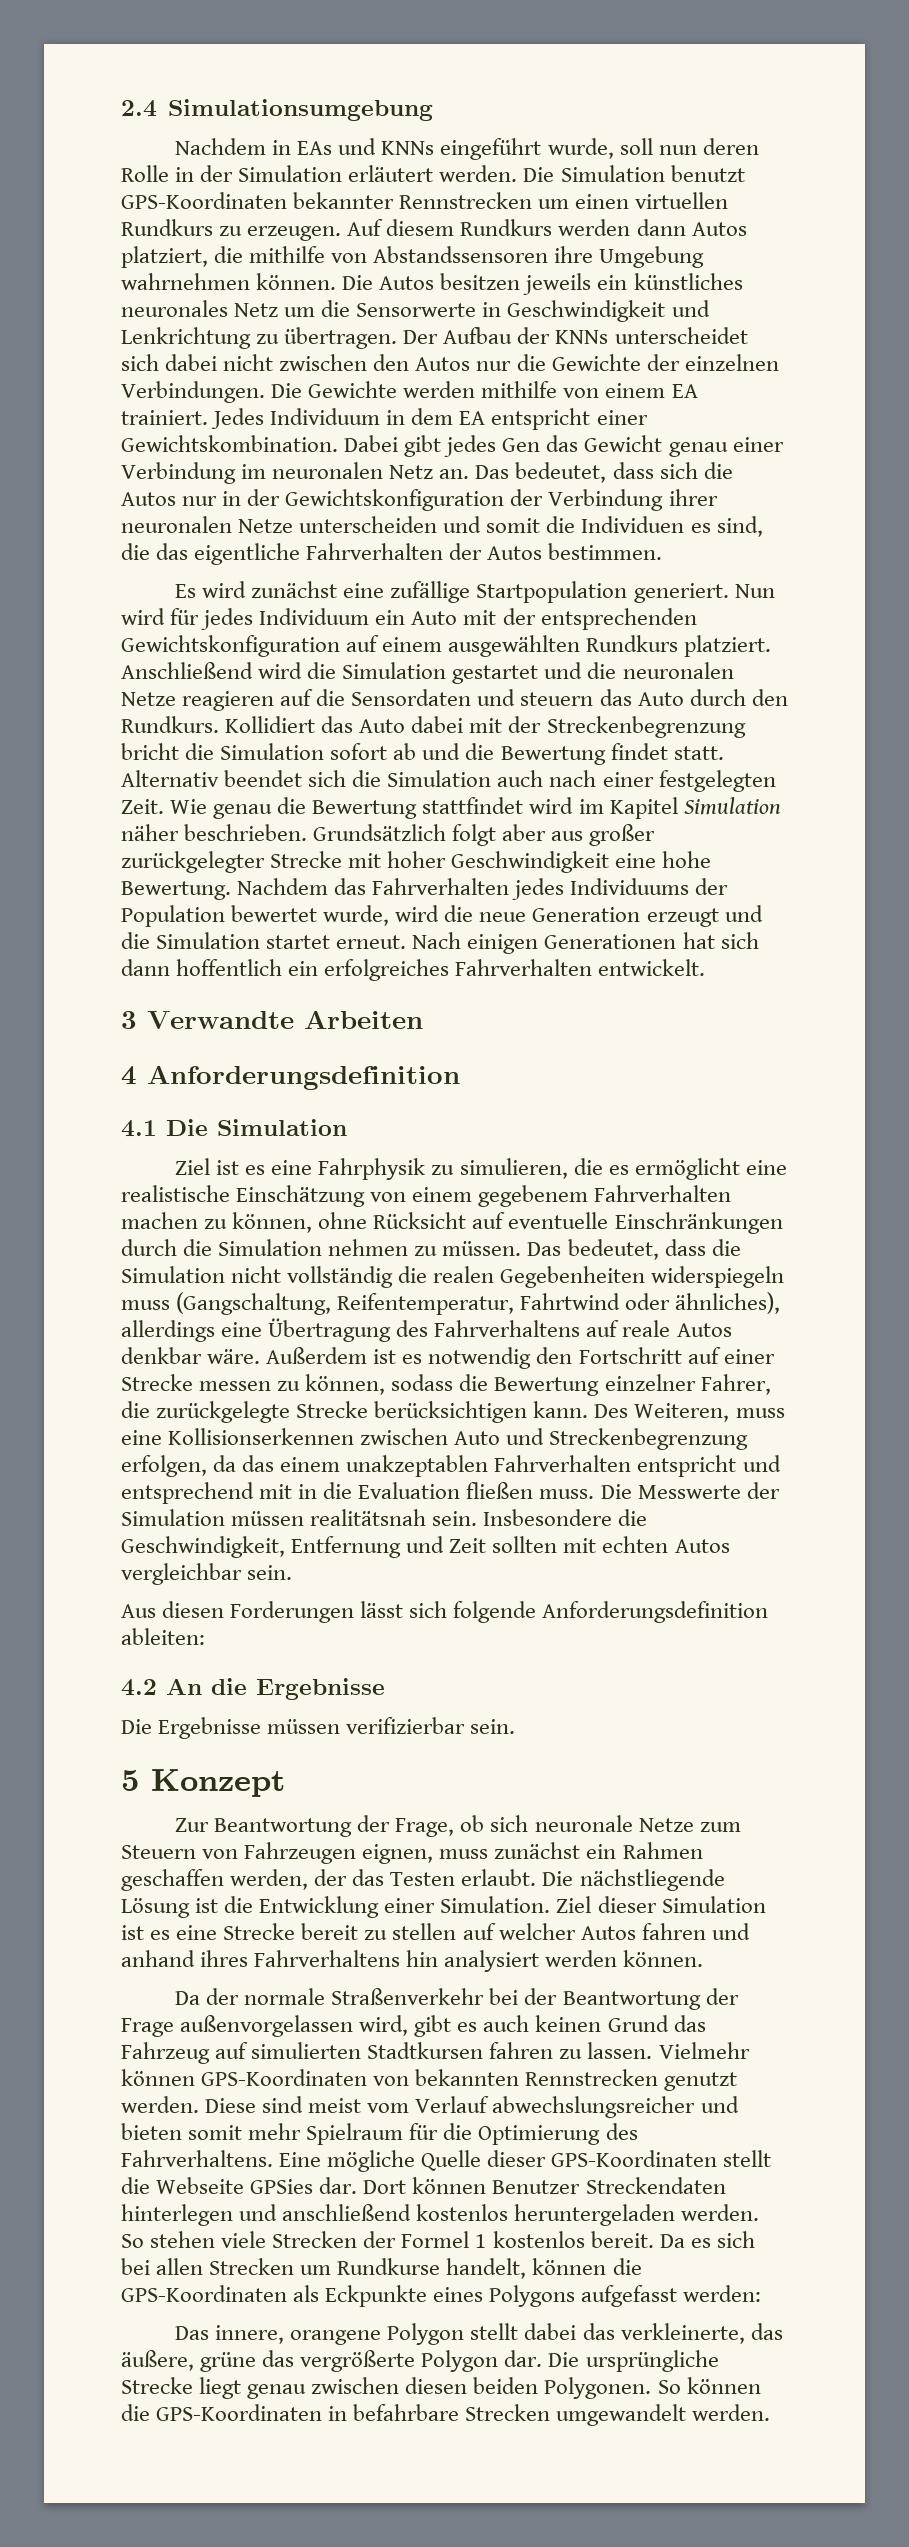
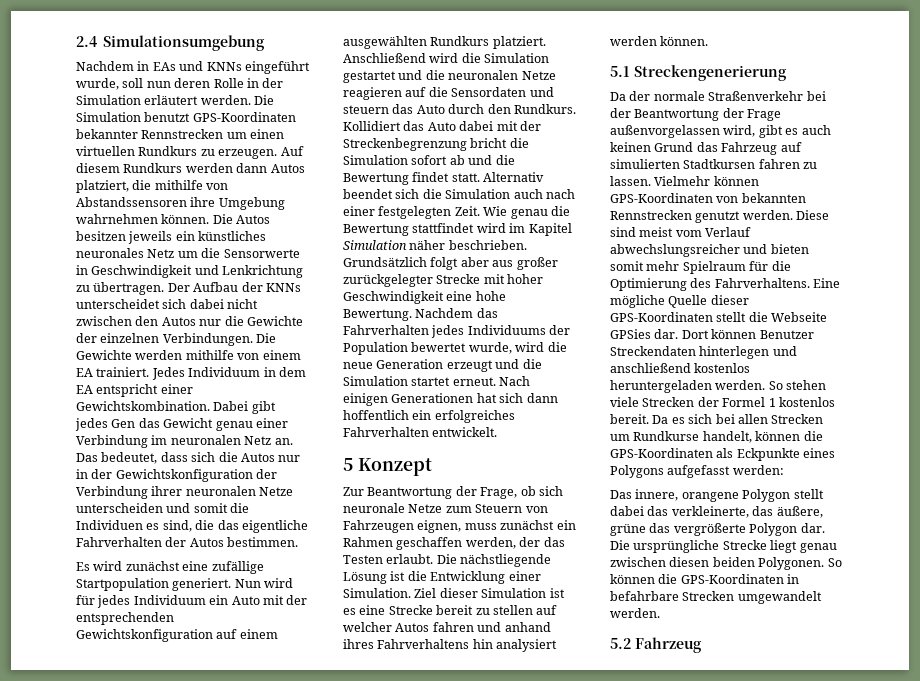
[121,1010,423,1029] [121,1065,460,1090] [121,1119,347,1137] [175,1158,787,1180] [121,1185,732,1207] [121,1212,783,1234] [121,1239,741,1260] [121,1266,785,1288] [121,1292,781,1315] [121,1318,732,1342] [121,1347,775,1369] [121,1374,771,1396] [121,1401,785,1423] [121,1428,749,1450] [121,1455,781,1477] [121,1482,780,1504] [121,1509,648,1526] [121,1536,730,1558] [121,1563,293,1585] [121,1601,769,1623] [121,1628,205,1645] [121,1678,385,1700] [121,1717,516,1739] // 3 Verwandte Arbeiten // 4 Anforderungsdefinition // 4.1 Die Simulation // Ziel ist es eine Fahrphysik zu simulieren, die es ermöglicht eine realistische Einschätzung von einem gegebenem Fahrverhalten machen zu können, ohne Rücksicht auf eventuelle Einschränkungen durch die Simulation nehmen zu müssen. Das bedeutet, dass die Simulation nicht vollständig die realen Gegebenheiten widerspiegeln muss (Gangschaltung, Reifentemperatur, Fahrtwind oder ähnliches), allerdings eine Übertragung des Fahrverhaltens auf reale Autos denkbar wäre. Außerdem ist es notwendig den Fortschritt auf einer Strecke messen zu können, sodass die Bewertung einzelner Fahrer, die zurückgelegte Strecke berücksichtigen kann. Des Weiteren, muss eine Kollisionserkennen zwischen Auto und Streckenbegrenzung erfolgen, da das einem unakzeptablen Fahrverhalten entspricht und entsprechend mit in die Evaluation fließen muss. Die Messwerte der Simulation müssen realitätsnah sein. Insbesondere die Geschwindigkeit, Entfernung und Zeit sollten mit echten Autos vergleichbar sein. // Aus diesen Forderungen lässt sich folgende Anforderungsdefinition ableiten: // 4.2 An die Ergebnisse // Die Ergebnisse müssen verifizierbar sein. -> (498, 432) none
(704, 1958) none -> [610,65,787,81] // 5.1 Streckengenerierung
(771, 2412) none -> [610,637,702,653] // 5.2 Fahrzeug

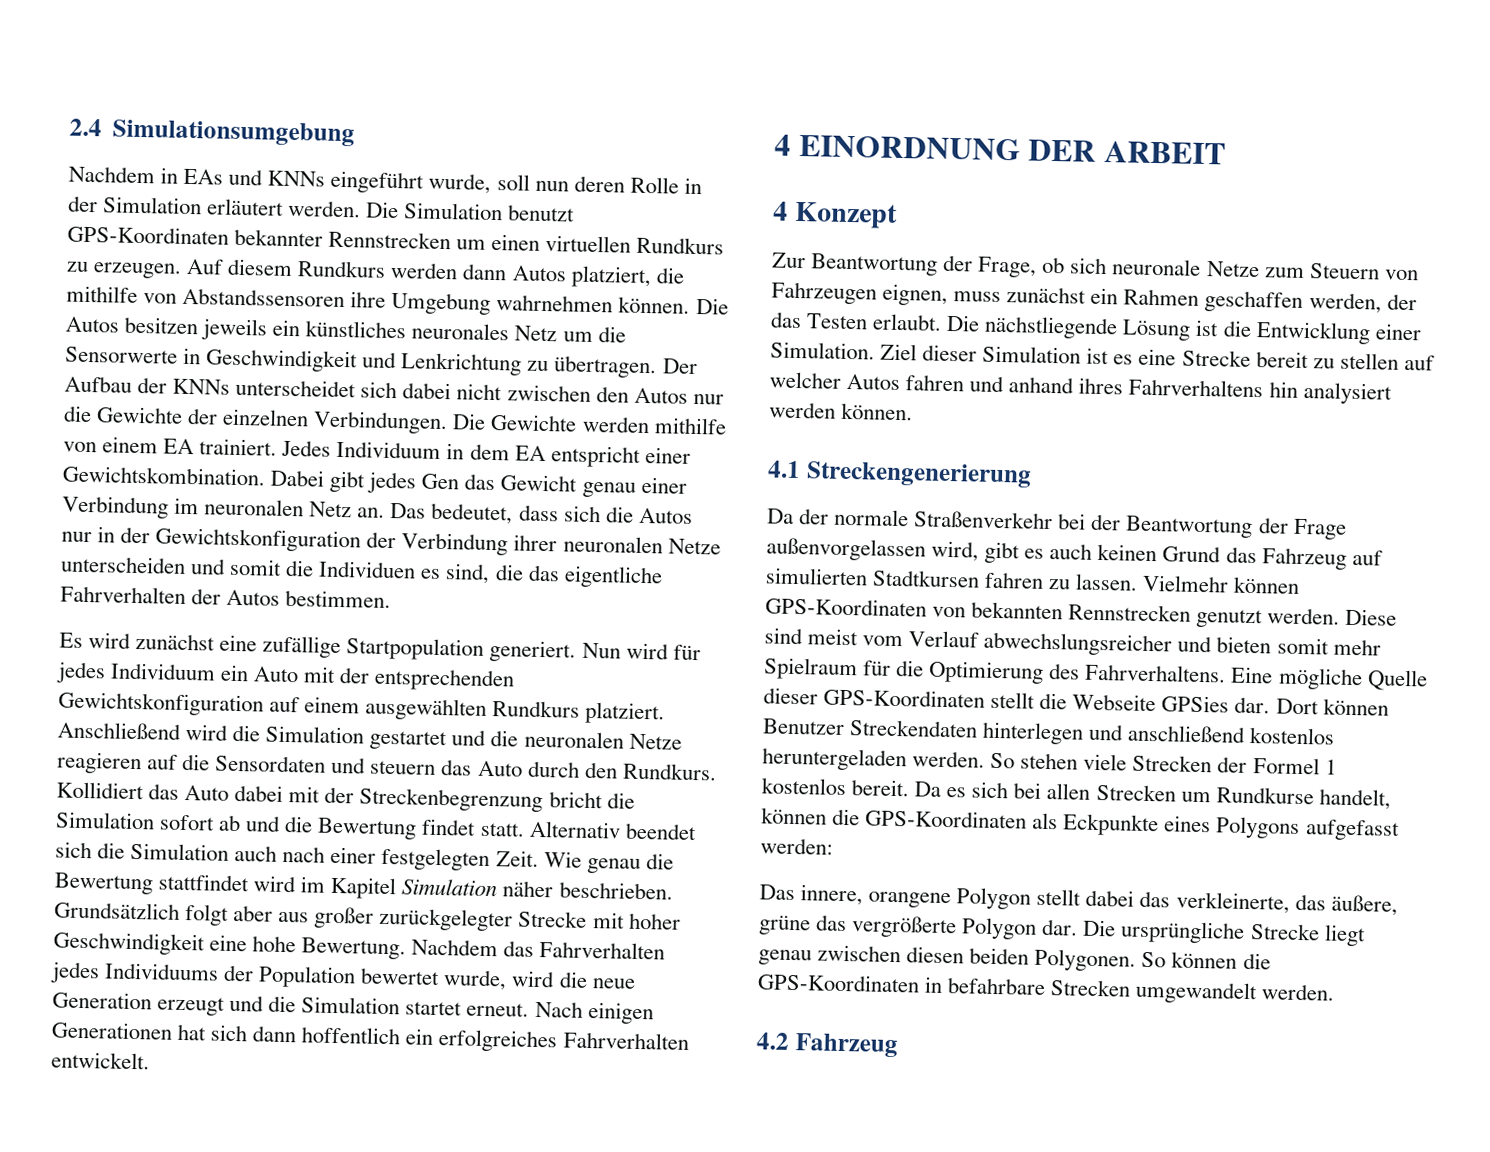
[343,458,353,471] 5 -> [774,134,1226,165] [773,201,788,221] 4 EINORDNUNG DER ARBEIT // 4
[610,66,630,77] 5.1 -> [767,460,801,479] 4.1
[610,638,631,649] 5.2 -> [756,1032,789,1050] 4.2

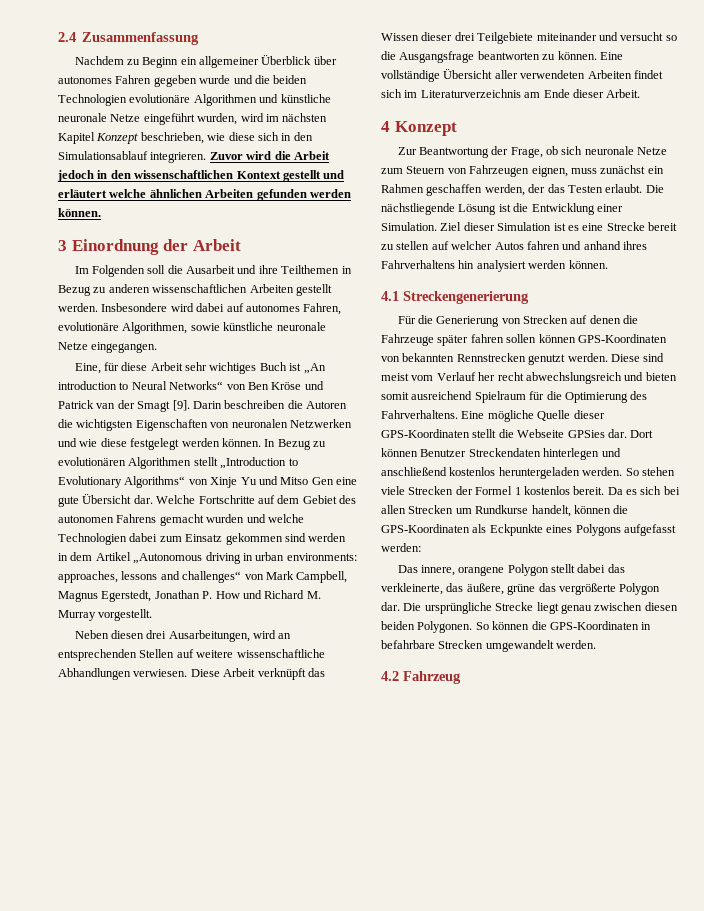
[112,119,356,147] [68,165,702,195] [68,195,576,222] [67,225,725,255] [66,258,685,289] [66,285,729,315] [65,316,626,343] [65,346,698,379] [64,375,724,405] [63,405,727,435] [63,436,691,468] [62,465,687,498] [62,495,693,525] [61,526,721,556] [60,555,663,589] [60,585,392,609] [59,632,701,663] [56,661,516,692] [58,691,666,725] [57,721,682,751] [56,751,717,781] [56,781,635,813] [55,811,697,841] [55,841,674,874] [54,872,673,900] [54,901,681,932] [53,931,666,960] [50,961,636,991] [52,991,654,1025] [51,1021,689,1053] [51,1051,150,1070] [774,134,1226,165] Simulationsumgebung // Nachdem in EAs und KNNs eingeführt wurde, soll nun deren Rolle in der Simulation erläutert werden. Die Simulation benutzt GPS-Koordinaten bekannter Rennstrecken um einen virtuellen Rundkurs zu erzeugen. Auf diesem Rundkurs werden dann Autos platziert, die mithilfe von Abstandssensoren ihre Umgebung wahrnehmen können. Die Autos besitzen jeweils ein künstliches neuronales Netz um die Sensorwerte in Geschwindigkeit und Lenkrichtung zu übertragen. Der Aufbau der KNNs unterscheidet sich dabei nicht zwischen den Autos nur die Gewichte der einzelnen Verbindungen. Die Gewichte werden mithilfe von einem EA trainiert. Jedes Individuum in dem EA entspricht einer Gewichtskombination. Dabei gibt jedes Gen das Gewicht genau einer Verbindung im neuronalen Netz an. Das bedeutet, dass sich die Autos nur in der Gewichtskonfiguration der Verbindung ihrer neuronalen Netze unterscheiden und somit die Individuen es sind, die das eigentliche Fahrverhalten der Autos bestimmen. // Es wird zunächst eine zufällige Startpopulation generiert. Nun wird für jedes Individuum ein Auto mit der entsprechenden Gewichtskonfiguration auf einem ausgewählten Rundkurs platziert. Anschließend wird die Simulation gestartet und die neuronalen Netze reagieren auf die Sensordaten und steuern das Auto durch den Rundkurs. Kollidiert das Auto dabei mit der Streckenbegrenzung bricht die Simulation sofort ab und die Bewertung findet statt. Alternativ beendet sich die Simulation auch nach einer festgelegten Zeit. Wie genau die Bewertung stattfindet wird im Kapitel Simulation näher beschrieben. Grundsätzlich folgt aber aus großer zurückgelegter Strecke mit hoher Geschwindigkeit eine hohe Bewertung. Nachdem das Fahrverhalten jedes Individuums der Population bewertet wurde, wird die neue Generation erzeugt und die Simulation startet erneut. Nach einigen Generationen hat sich dann hoffentlich ein erfolgreiches Fahrverhalten entwickelt. // 4 EINORDNUNG DER ARBEIT -> [82,32,200,45] [74,55,337,68] [58,75,308,87] [58,94,331,106] [58,113,328,125] [58,132,313,144] [58,151,330,163] [57,170,345,182] [58,189,351,201] [58,208,101,217] [58,239,241,255] [74,265,352,277] [58,284,332,296] [58,303,342,315] [58,322,326,334] [58,342,158,353] [74,362,326,374] [58,381,324,390] [58,400,347,412] [58,419,352,431] [58,438,326,450] [58,457,298,469] [58,476,357,488] [58,494,356,507] [58,514,304,526] [58,533,347,545] [58,552,357,564] [58,571,348,583] [58,590,321,602] [58,609,153,621] [74,630,292,642] [58,649,325,661] [58,668,325,680] [381,32,677,44] [381,51,623,63] [381,69,663,82] [381,89,641,98] Zusammenfassung // Nachdem zu Beginn ein allgemeiner Überblick über autonomes Fahren gegeben wurde und die beiden Technologien evolutionäre Algorithmen und künstliche neuronale Netze eingeführt wurden, wird im nächsten Kapitel Konzept beschrieben, wie diese sich in den Simulationsablauf integrieren. Zuvor wird die Arbeit jedoch in den wissenschaftlichen Kontext gestellt und erläutert welche ähnlichen Arbeiten gefunden werden können. // 3 Einordnung der Arbeit // Im Folgenden soll die Ausarbeit und ihre Teilthemen in Bezug zu anderen wissenschaftlichen Arbeiten gestellt werden. Insbesondere wird dabei auf autonomes Fahren, evolutionäre Algorithmen, sowie künstliche neuronale Netze eingegangen. // Eine, für diese Arbeit sehr wichtiges Buch ist „An introduction to Neural Networks“ von Ben Kröse und Patrick van der Smagt [9]. Darin beschreiben die Autoren die wichtigsten Eigenschaften von neuronalen Netzwerken und wie diese festgelegt werden können. In Bezug zu evolutionären Algorithmen stellt „Introduction to Evolutionary Algorithms“ von Xinje Yu und Mitso Gen eine gute Übersicht dar. Welche Fortschritte auf dem Gebiet des autonomen Fahrens gemacht wurden und welche Technologien dabei zum Einsatz gekommen sind werden in dem Artikel „Autonomous driving in urban environments: approaches, lessons and challenges“ von Mark Campbell, Magnus Egerstedt, Jonathan P. How und Richard M. Murray vorgestellt. // Neben diesen drei Ausarbeitungen, wird an entsprechenden Stellen auf weitere wissenschaftliche Abhandlungen verwiesen. Diese Arbeit verknüpft das Wissen dieser drei Teilgebiete miteinander und versucht so die Ausgangsfrage beantworten zu können. Eine vollständige Übersicht aller verwendeten Arbeiten findet sich im Literaturverzeichnis am Ende dieser Arbeit.
[767,508,1347,540] [766,537,1383,570] [765,567,1230,593] Da der normale Straßenverkehr bei der Beantwortung der Frage außenvorgelassen wird, gibt es auch keinen Grund das Fahrzeug auf simulierten Stadtkursen fahren zu lassen. Vielmehr -> [397,315,639,327] [381,334,537,346] Für die Generierung von Strecken auf denen die Fahrzeuge später fahren sollen
[983,631,1173,657] abwechslungsreicher -> [478,372,622,384] her recht abwechslungsreich
[1332,638,1381,656] mehr -> [411,391,473,400] ausreichend

